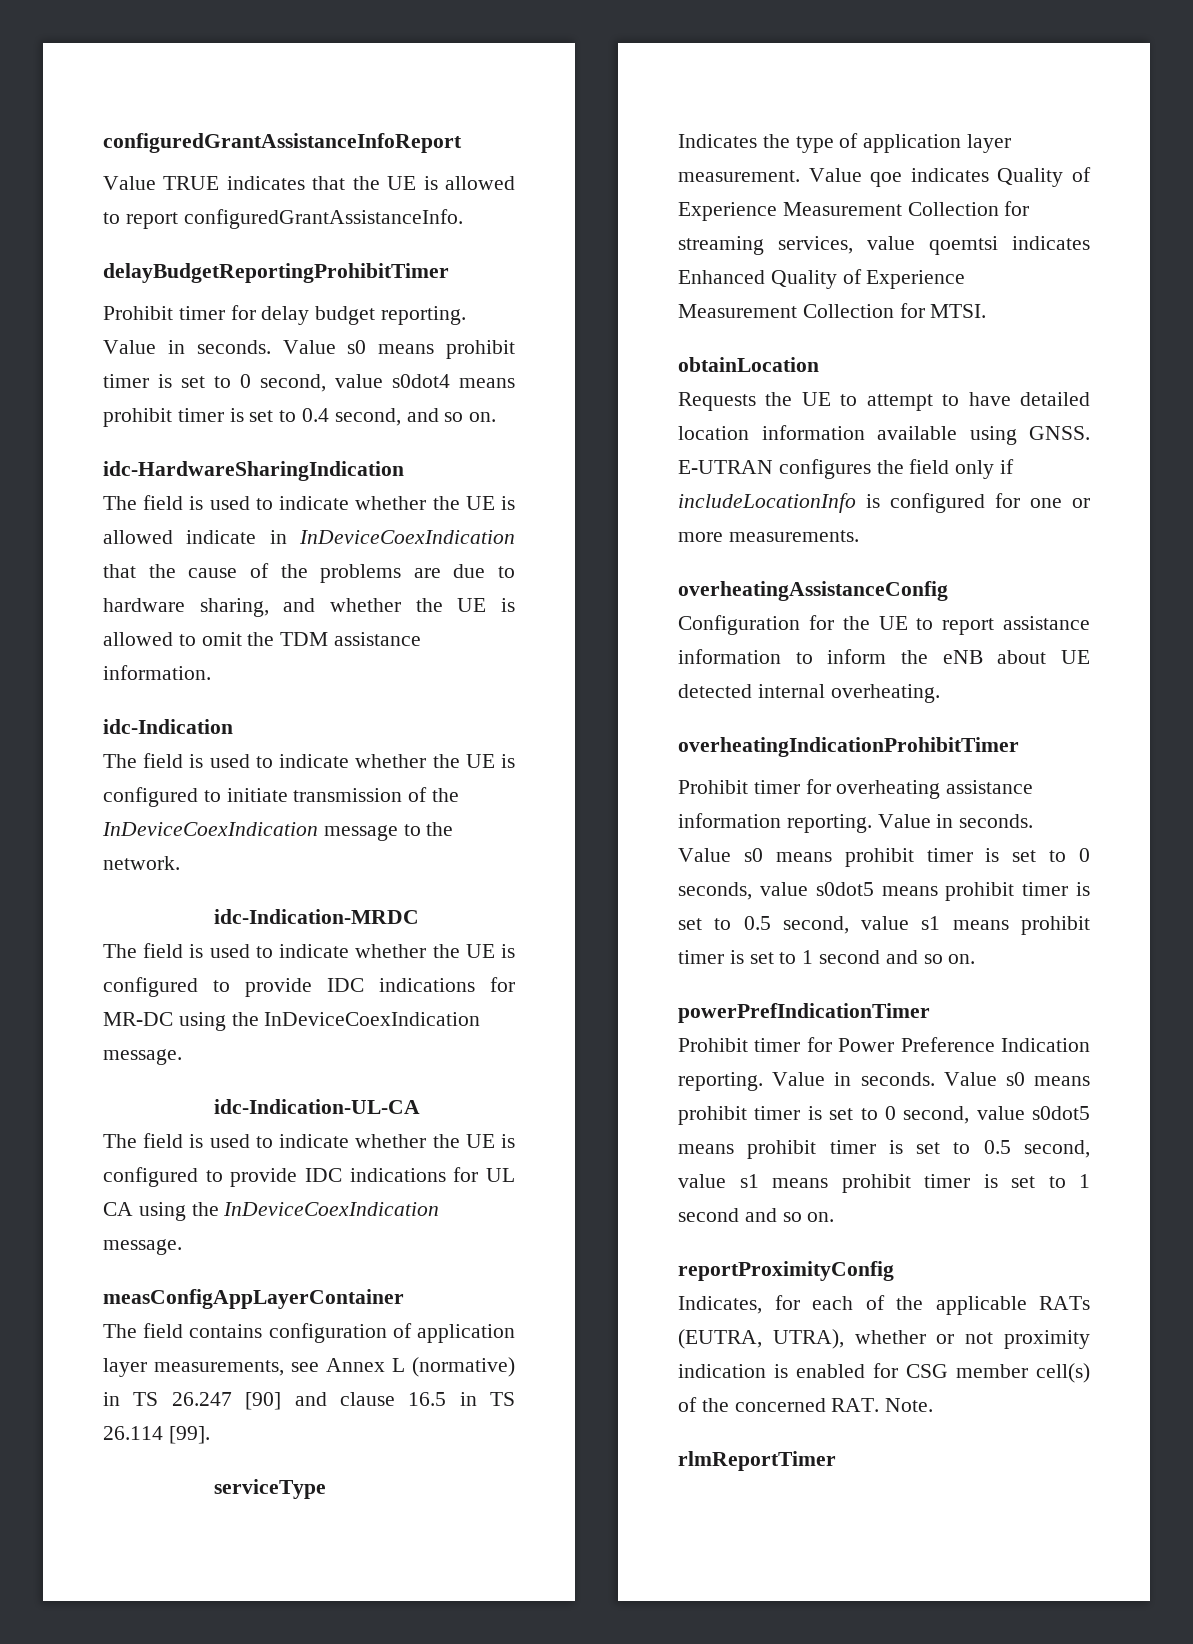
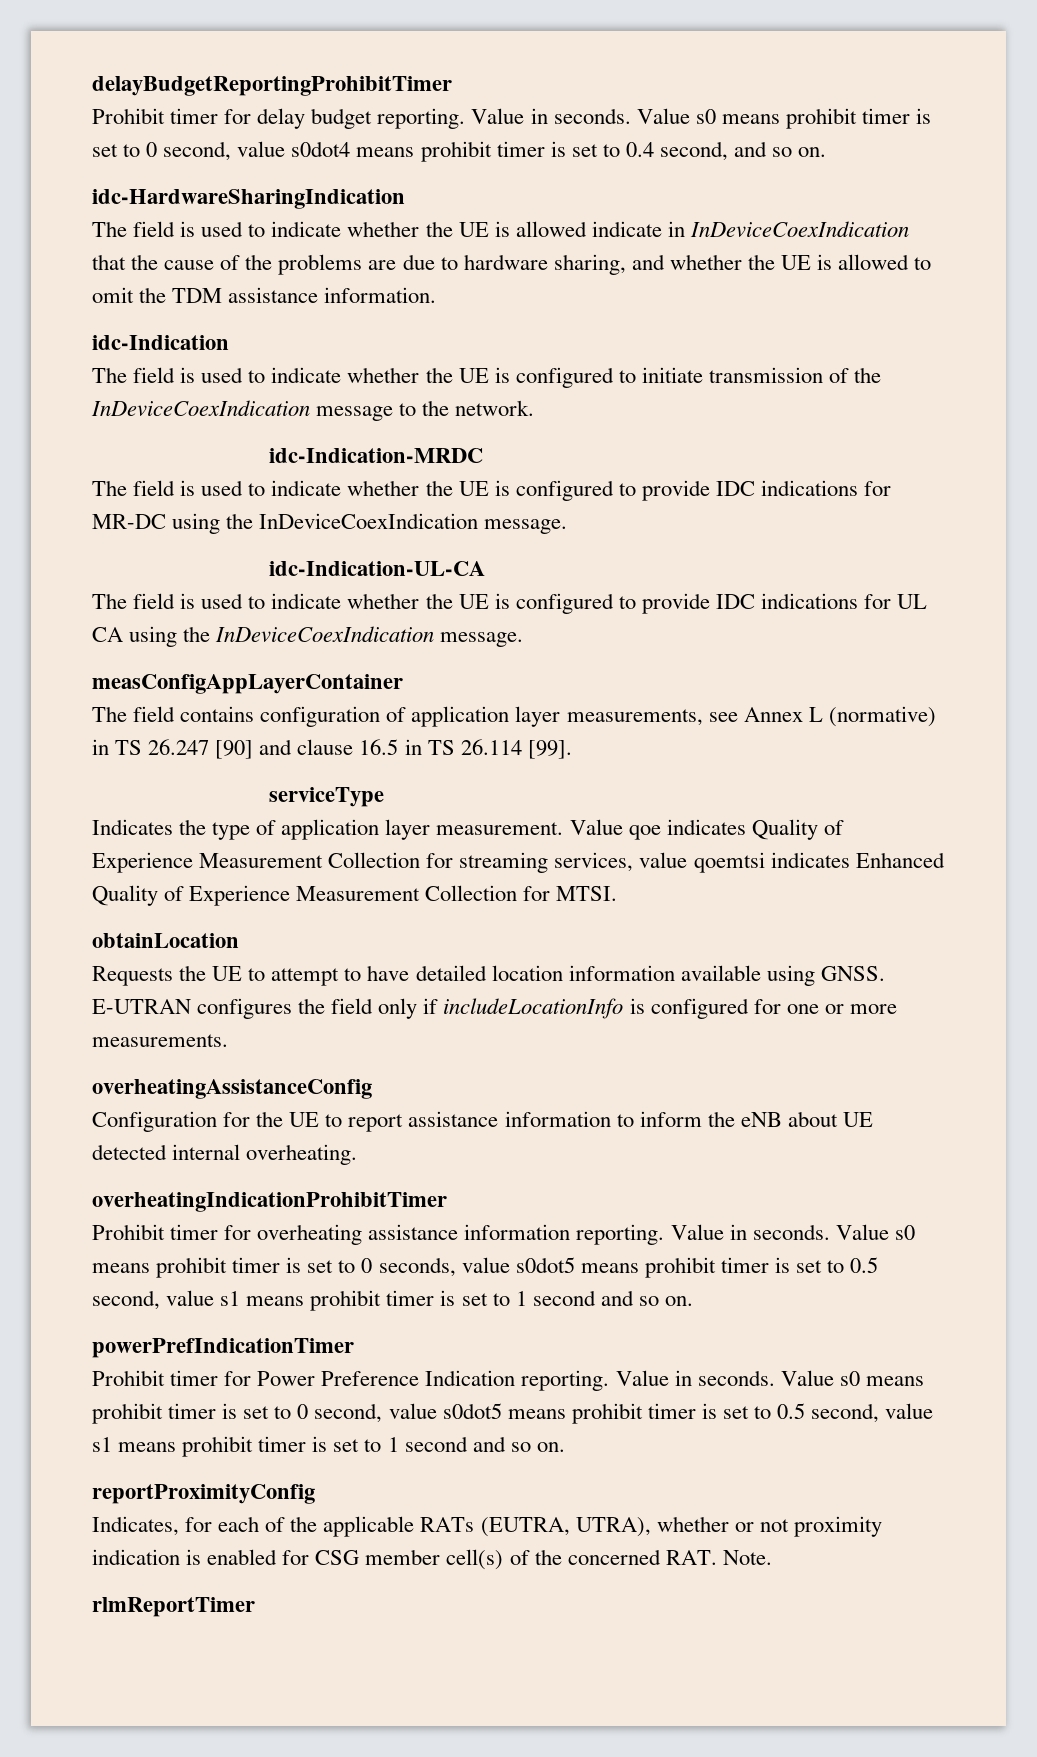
[103,133,462,153] [103,176,515,190] [103,209,463,229] configuredGrantAssistanceInfoReport // Value TRUE indicates that the UE is allowed to report configuredGrantAssistanceInfo. // -> (92, 86) none

